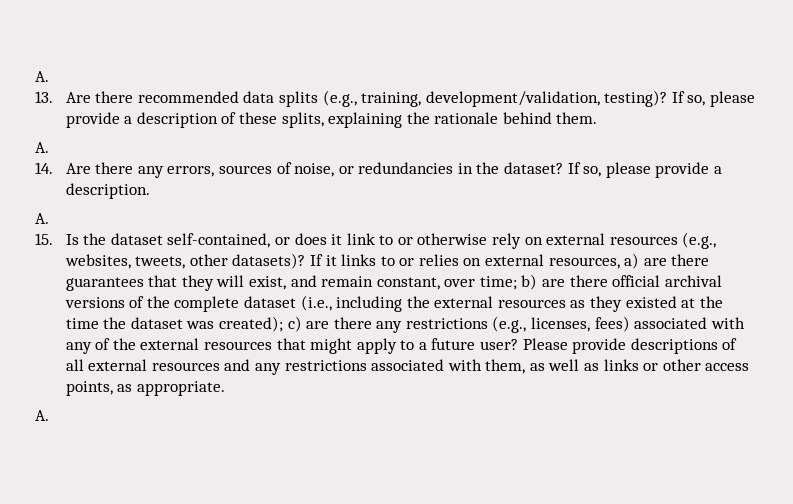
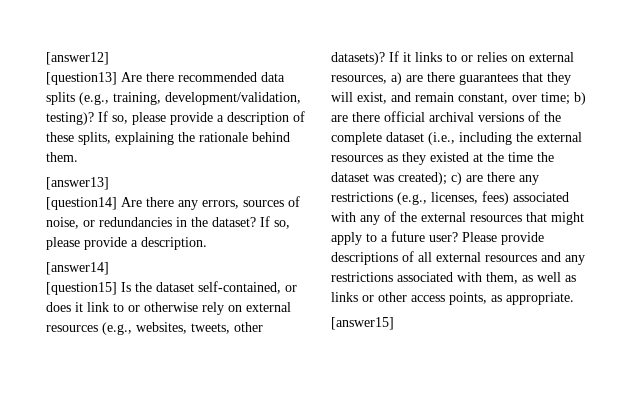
[35,71,49,82] [35,91,53,103] A. // 13. -> [46,52,109,65] [46,72,117,85] [answer12] // [question13]
[35,142,49,153] [35,162,53,174] A. // 14. -> [46,177,109,190] [46,197,117,210] [answer13] // [question14]
[35,213,49,224] [35,233,53,245] A. // 15. -> [46,262,109,275] [46,282,117,295] [answer14] // [question15]
[35,410,49,421] A. -> [331,317,394,330] [answer15]

